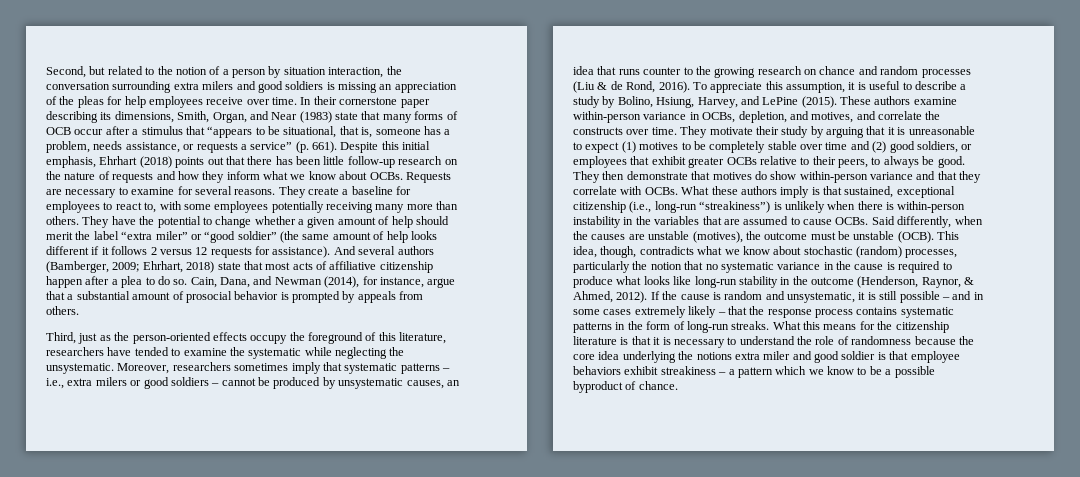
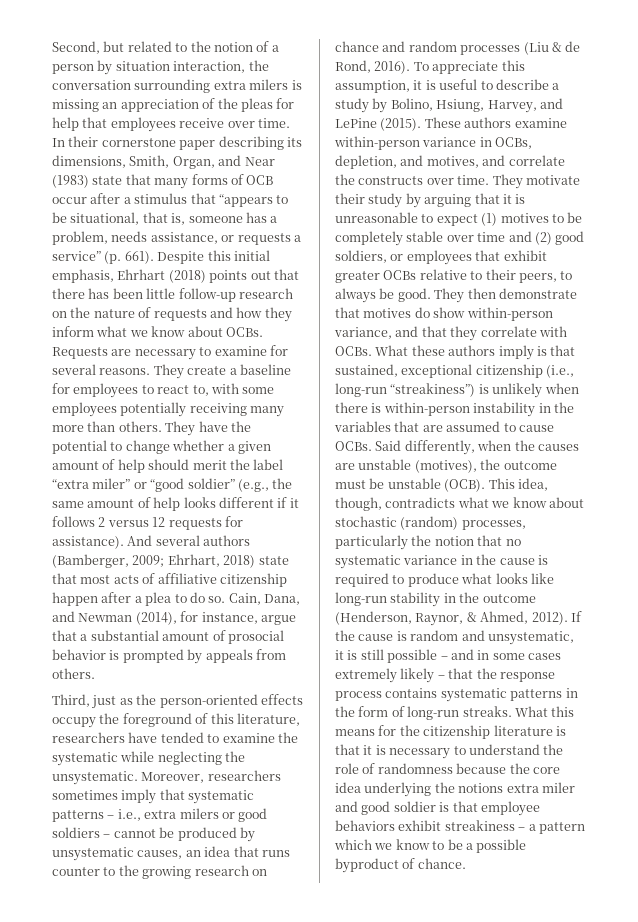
[236,81,324,93] and good soldiers -> (289, 84) none
(146, 102) none -> [82,117,108,128] that
[280,231,299,243] (the -> [237,478,293,492] (e.g., the
[870,172,913,180] variance -> [334,327,392,339] variance,

